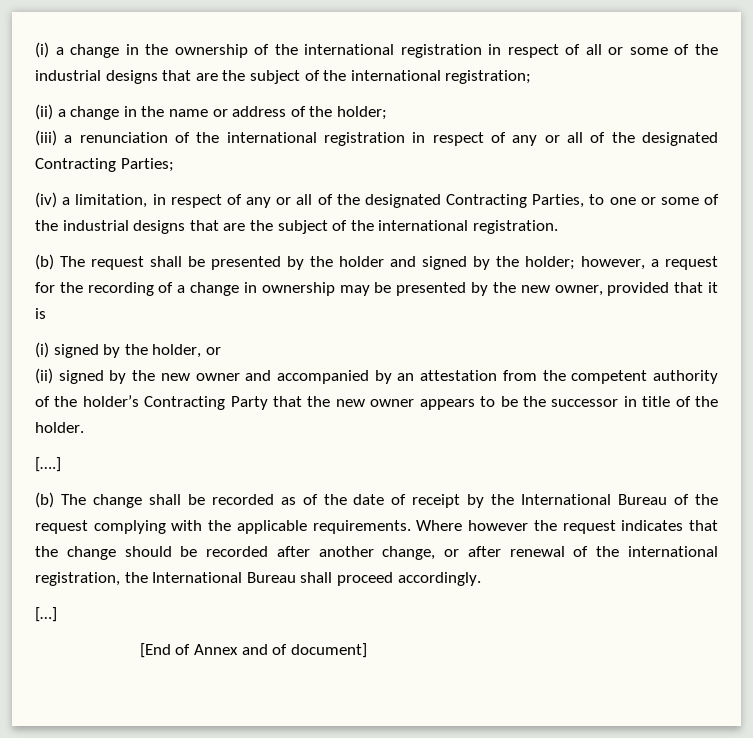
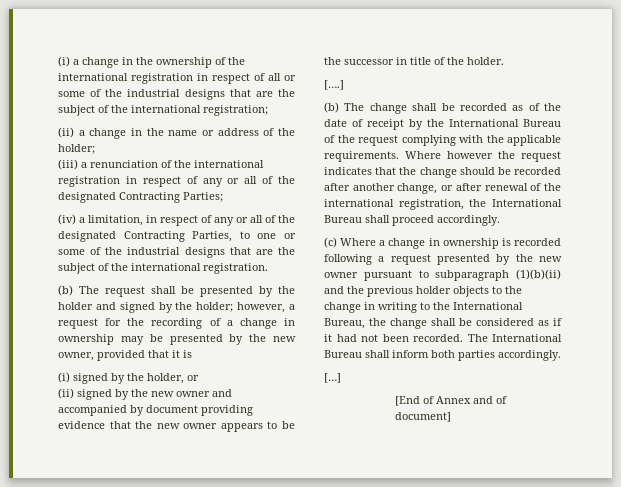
[397,370,718,384] [35,395,268,410] an attestation from the competent authority of the holder’s Contracting Party -> [146,405,253,416] [58,421,105,429] document providing evidence
(481, 579) none -> [324,237,561,249] [324,254,562,265] [324,269,561,281] [324,286,522,297] [324,302,523,313] [324,318,562,329] [324,334,562,342] [324,350,561,361] // (c) Where a change in ownership is recorded following a request presented by the new owner pursuant to subparagraph (1)(b)(ii) and the previous holder objects to the change in writing to the International Bureau, the change shall be considered as if it had not been recorded. The International Bureau shall inform both parties accordingly.

